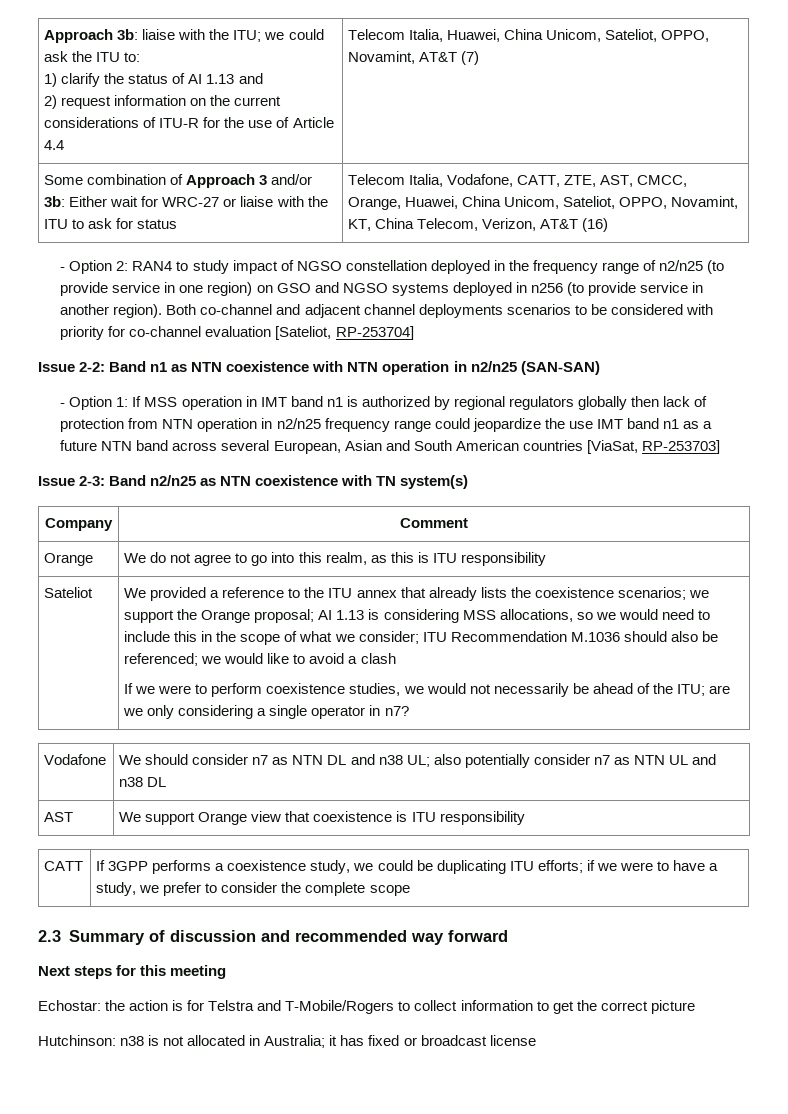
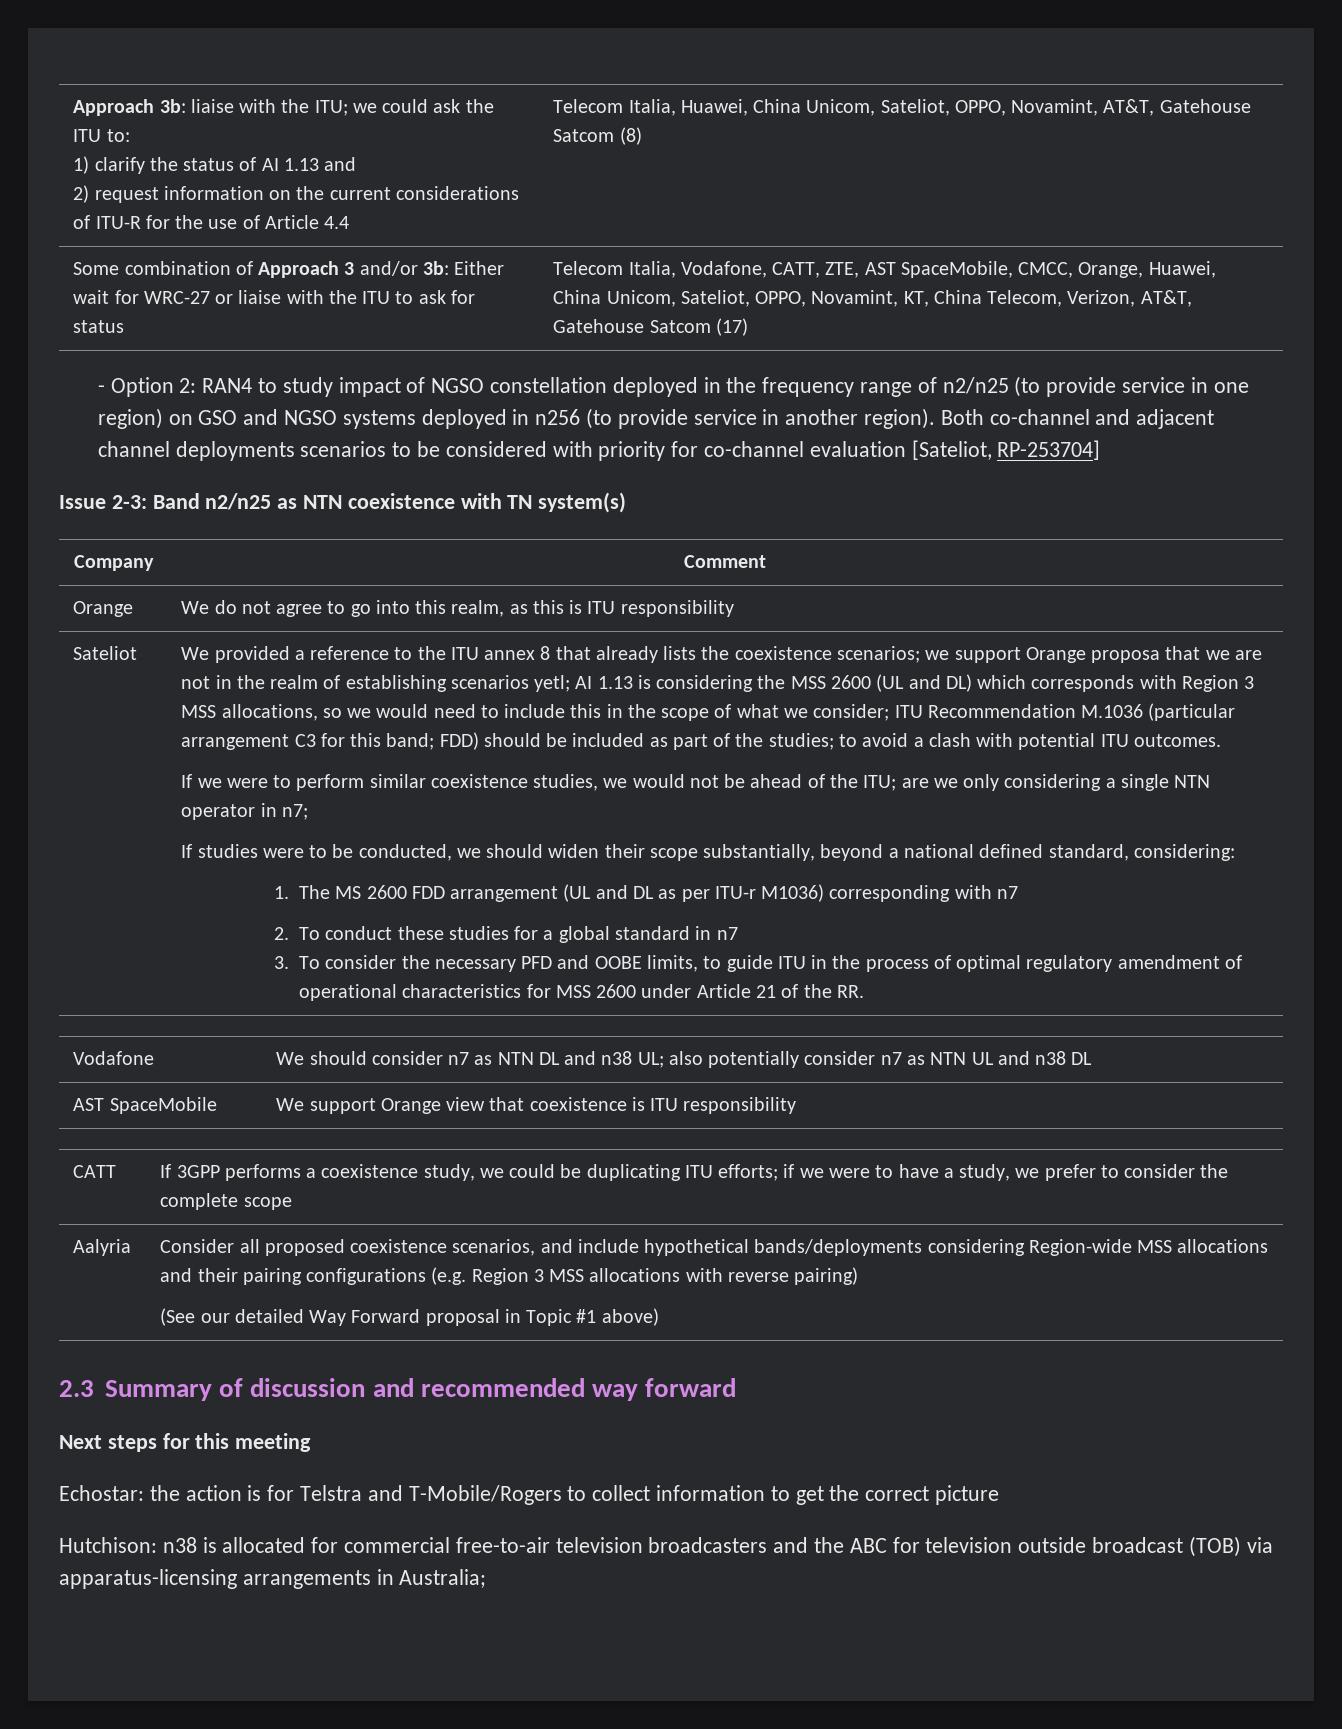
[419,51,480,65] AT&T (7) -> [1103,99,1251,116] [553,127,642,145] AT&T, Gatehouse Satcom (8)
[600,175,634,187] AST, -> [864,261,1013,278] AST SpaceMobile,
[540,218,609,232] AT&T (16) -> [1140,290,1192,307] [553,318,748,336] AT&T, Gatehouse Satcom (17)
[38,361,600,375] [60,396,708,410] [60,418,713,432] [60,440,720,454] // Issue 2-2: Band n1 as NTN coexistence with NTN operation in n2/n25 (SAN-SAN) // - Option 1: If MSS operation in IMT band n1 is authorized by regional regulators globally then lack of protection from NTN operation in n2/n25 frequency range could jeopardize the use IMT band n1 as a future NTN band across several European, Asian and South American countries [ViaSat, RP-253703] -> (1101, 450) none
(397, 594) none -> [540,646,551,660] 8
[177,609,459,623] the Orange proposal; AI 1.13 is considering -> [1025,646,1262,663] [181,674,1255,692] Orange proposa that we are not in the realm of establishing scenarios yetl; AI 1.13 is considering the MSS 2600 (UL and DL) which corresponds with Region 3
[623,631,718,642] [124,653,290,666] should also be referenced; we would like -> [1148,703,1236,721] [181,732,834,750] (particular arrangement C3 for this band; FDD) should be included as part of the studies;
(396, 658) none -> [976,733,1221,750] with potential ITU outcomes.
(263, 690) none -> [369,774,426,788] similar
[493,683,569,697] necessarily -> (719, 781) none
(308, 712) none -> [1174,775,1211,788] NTN
[384,706,409,716] n7? -> [281,804,308,820] [181,844,1235,861] [274,884,1018,902] [274,926,738,943] [274,955,1242,972] [299,984,864,1001] n7; // If studies were to be conducted, we should widen their scope substantially, beyond a national defined standard, considering: // 1. The MS 2600 FDD arrangement (UL and DL as per ITU-r M1036) corresponding with n7 // 2. To conduct these studies for a global standard in n7 // 3. To consider the necessary PFD and OOBE limits, to guide ITU in the process of optimal regulatory amendment of operational characteristics for MSS 2600 under Article 21 of the RR.
(74, 817) none -> [109,1097,217,1114] SpaceMobile
(410, 890) none -> [73,1239,132,1256] [160,1239,1269,1256] [160,1267,859,1285] [160,1308,659,1326] // Aalyria | Consider all proposed coexistence scenarios, and include hypothetical bands/deployments considering Region-wide MSS allocations and their pairing configurations (e.g. Region 3 MSS allocations with reverse pairing) // (See our detailed Way Forward proposal in Topic #1 above)
[38,1035,116,1046] Hutchinson: -> [59,1537,157,1553] Hutchison:
[163,1035,536,1048] not allocated in Australia; it has fixed or broadcast license -> [222,1536,1273,1557] [59,1569,487,1589] allocated for commercial free-to-air television broadcasters and the ABC for television outside broadcast (TOB) via apparatus-licensing arrangements in Australia;

